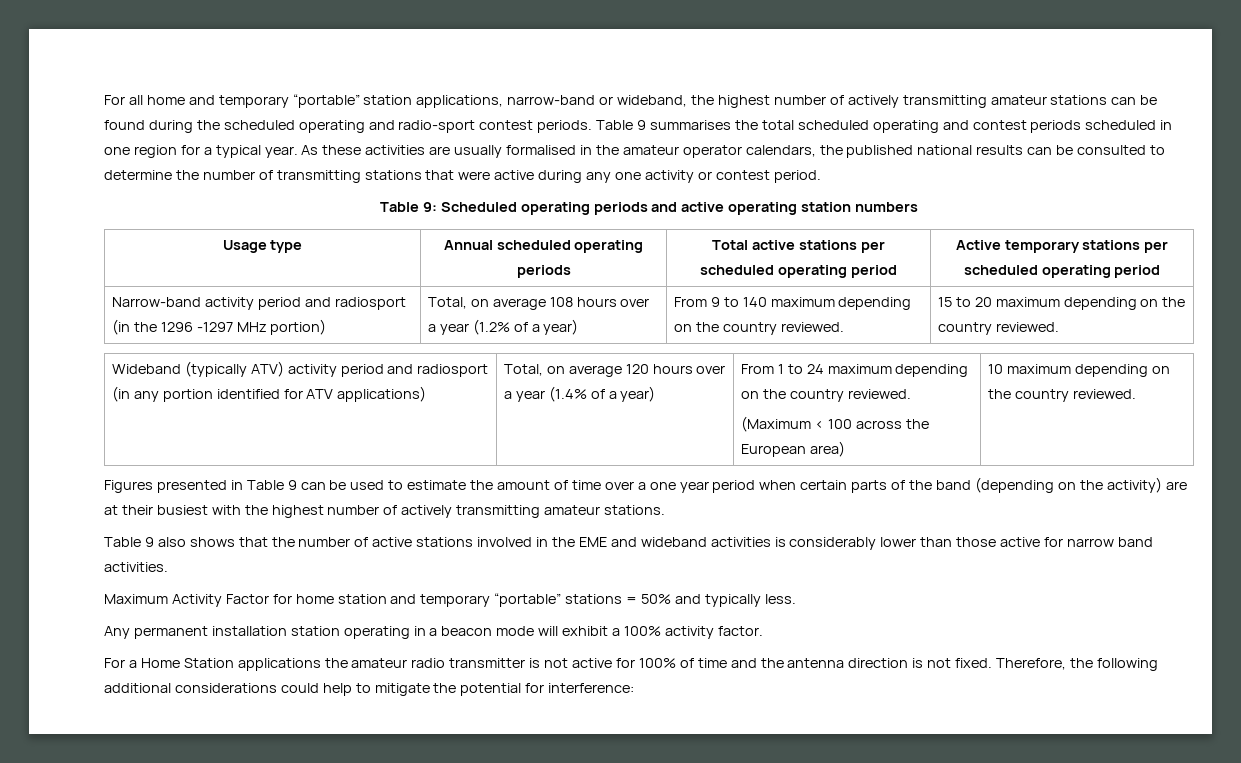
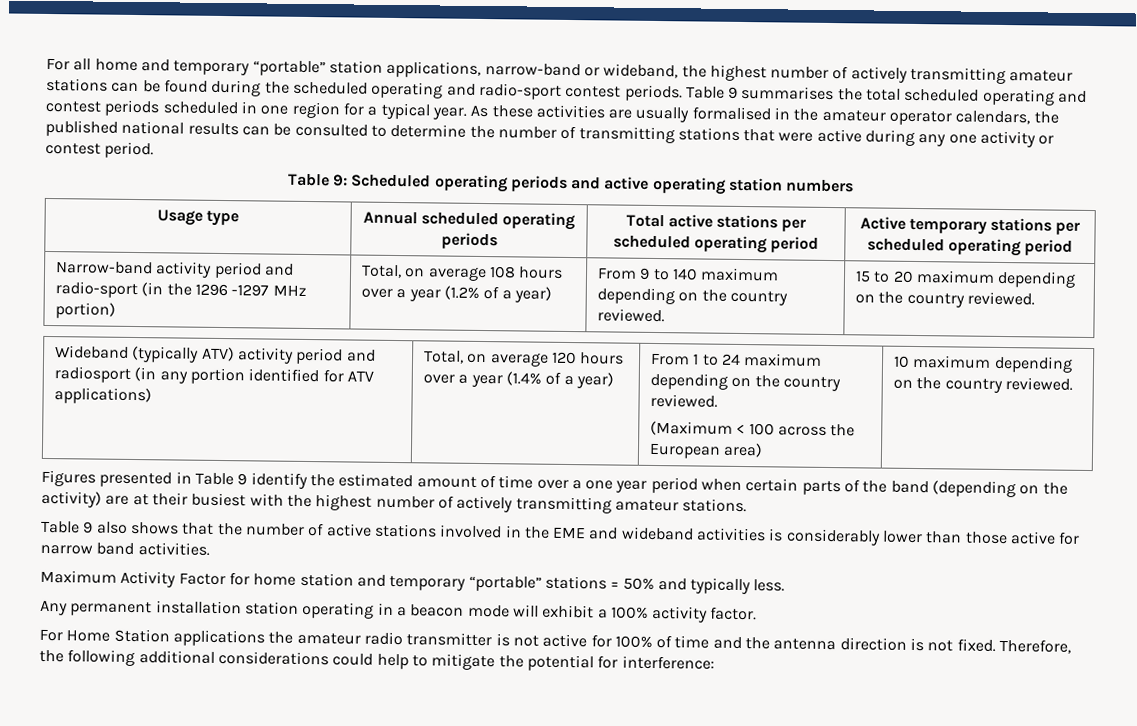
[334,297,406,310] radiosport -> [54,281,138,299] radio-sport
[300,480,494,490] can be used to estimate the -> [250,472,414,490] identify the estimated
[128,660,137,668] a -> (63, 635) none

